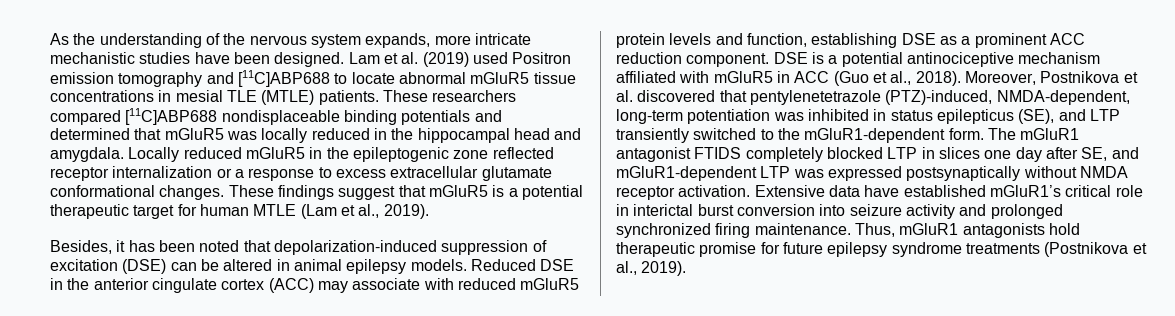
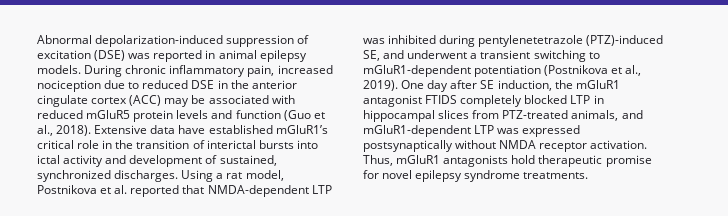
[50,33,531,48] [50,52,572,67] [50,70,576,87] [50,90,517,105] [50,108,502,125] [50,128,582,143] [50,147,554,162] [50,166,552,181] [50,185,583,200] [50,204,429,219] [50,240,271,254] As the understanding of the nervous system expands, more intricate mechanistic studies have been designed. Lam et al. (2019) used Positron emission tomography and [11C]ABP688 to locate abnormal mGluR5 tissue concentrations in mesial TLE (MTLE) patients. These researchers compared [11C]ABP688 nondisplaceable binding potentials and determined that mGluR5 was locally reduced in the hippocampal head and amygdala. Locally reduced mGluR5 in the epileptogenic zone reflected receptor internalization or a response to excess extracellular glutamate conformational changes. These findings suggest that mGluR5 is a potential therapeutic target for human MTLE (Lam et al., 2019). // Besides, it has been noted that -> [37,35,92,44] Abnormal
[170,259,273,271] can be altered -> [128,50,203,62] was reported
[470,259,536,271] Reduced -> [84,65,333,77] [37,80,189,92] During chronic inflammatory pain, increased nociception due to reduced
[352,278,421,290] associate -> [191,95,269,104] be associated
[746,33,1085,48] [616,52,1101,67] [616,71,1138,86] [616,90,1130,105] [616,109,1120,124] [616,128,1016,143] function, establishing DSE as a prominent ACC reduction component. DSE is a potential antinociceptive mechanism affiliated with mGluR5 in ACC (Guo et al., 2018). Moreover, Postnikova et al. discovered that pentylenetetrazole (PTZ)-induced, NMDA-dependent, long-term potentiation was inhibited in status epilepticus (SE), and LTP transiently switched to the mGluR1-dependent form. The -> [235,110,325,121] [37,125,328,136] [37,140,318,149] [37,155,277,167] [37,170,284,182] [37,185,332,197] [363,35,664,47] [363,50,600,62] [363,65,642,77] [363,80,573,92] function (Guo et al., 2018). Extensive data have established mGluR1’s critical role in the transition of interictal bursts into ictal activity and development of sustained, synchronized discharges. Using a rat model, Postnikova et al. reported that NMDA-dependent LTP was inhibited during pentylenetetrazole (PTZ)-induced SE, and underwent a transient switching to mGluR1-dependent potentiation (Postnikova et al., 2019). One day after SE induction, the
[938,147,1108,162] slices one day after SE, -> [363,110,619,122] hippocampal slices from PTZ-treated animals,
[754,185,1143,197] [616,204,1063,219] [616,223,851,238] Extensive data have established mGluR1’s critical role in interictal burst conversion into seizure activity and prolonged synchronized firing maintenance. -> (648, 144) none
[782,242,823,254] future -> [382,170,413,179] novel
[965,242,1147,257] [616,261,687,276] treatments (Postnikova et al., 2019). -> [523,172,589,179] treatments.

